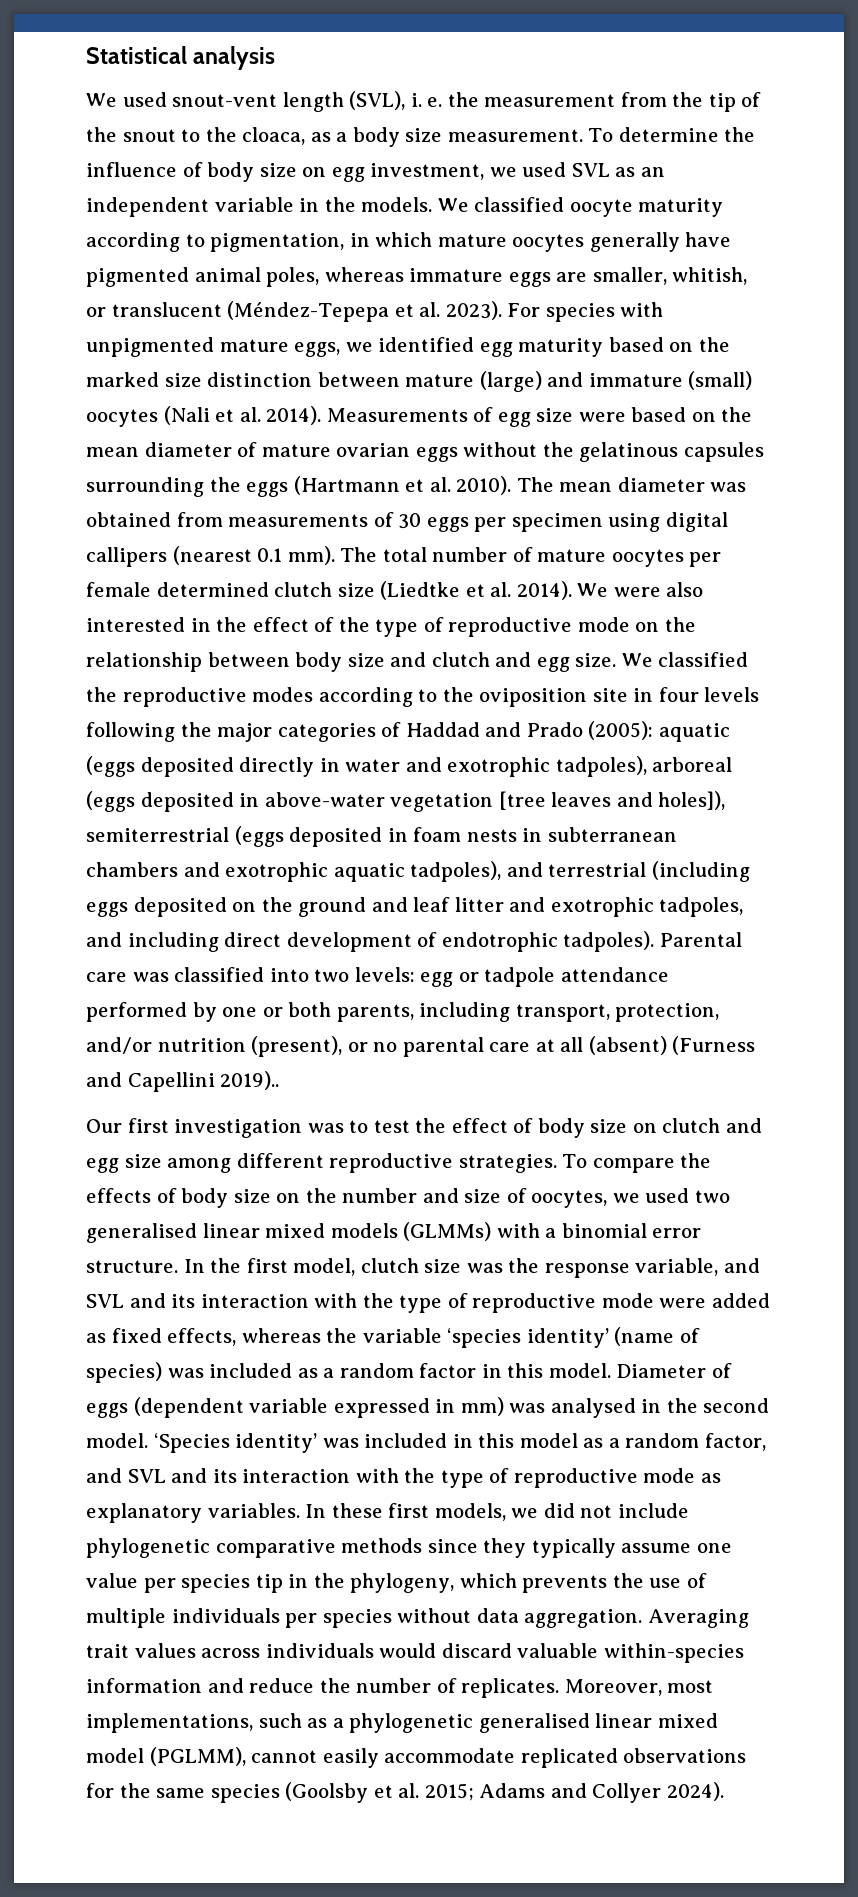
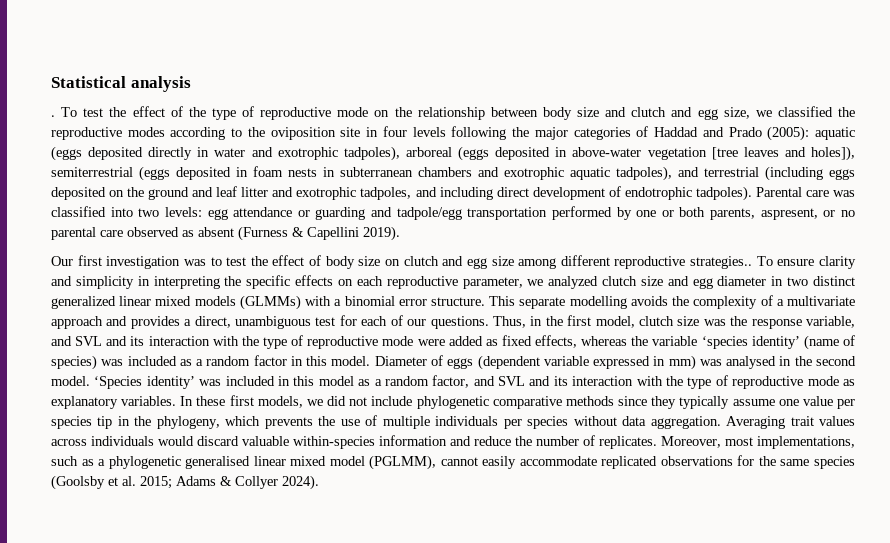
[86,91,762,112] [86,127,756,147] [86,162,665,182] [86,197,724,217] [86,232,732,252] [86,267,748,287] [86,301,664,322] [86,337,730,357] [86,371,753,392] [86,406,753,427] [86,442,764,462] [86,476,747,497] [86,512,728,532] [86,546,722,567] [86,581,704,600] [86,617,211,632] We used snout-vent length (SVL), i. e. the measurement from the tip of the snout to the cloaca, as a body size measurement. To determine the influence of body size on egg investment, we used SVL as an independent variable in the models. We classified oocyte maturity according to pigmentation, in which mature oocytes generally have pigmented animal poles, whereas immature eggs are smaller, whitish, or translucent (Méndez-Tepepa et al. 2023). For species with unpigmented mature eggs, we identified egg maturity based on the marked size distinction between mature (large) and immature (small) oocytes (Nali et al. 2014). Measurements of egg size were based on the mean diameter of mature ovarian eggs without the gelatinous capsules surrounding the eggs (Hartmann et al. 2010). The mean diameter was obtained from measurements of 30 eggs per specimen using digital callipers (nearest 0.1 mm). The total number of mature oocytes per female determined clutch size (Liedtke et al. 2014). We were also interested in -> [51,107,104,117] . To test
[575,653,653,667] size. We -> [723,107,772,119] size, we
[458,967,669,987] or tadpole attendance -> [233,207,548,220] attendance or guarding and tadpole/egg transportation
[419,1002,720,1022] [86,1036,756,1057] [86,1071,280,1092] including transport, protection, and/or nutrition (present), or no parental care at all (absent) (Furness and Capellini 2019).. -> [760,208,856,220] [51,226,400,241] aspresent, or no parental care observed as absent (Furness & Capellini 2019).
[458,1153,712,1173] [86,1188,730,1208] [86,1223,197,1243] strategies. To compare the effects of body size on the number and size of oocytes, we used two generalised -> [690,256,856,269] [51,275,856,289] [51,296,116,309] strategies.. To ensure clarity and simplicity in interpreting the specific effects on each reproductive parameter, we analyzed clutch size and egg diameter in two distinct generalized
[183,1259,205,1273] In -> [489,295,855,309] [51,315,543,329] This separate modelling avoids the complexity of a multivariate approach and provides a direct, unambiguous test for each of our questions. Thus, in
[550,1783,587,1798] and -> [220,476,232,486] &

